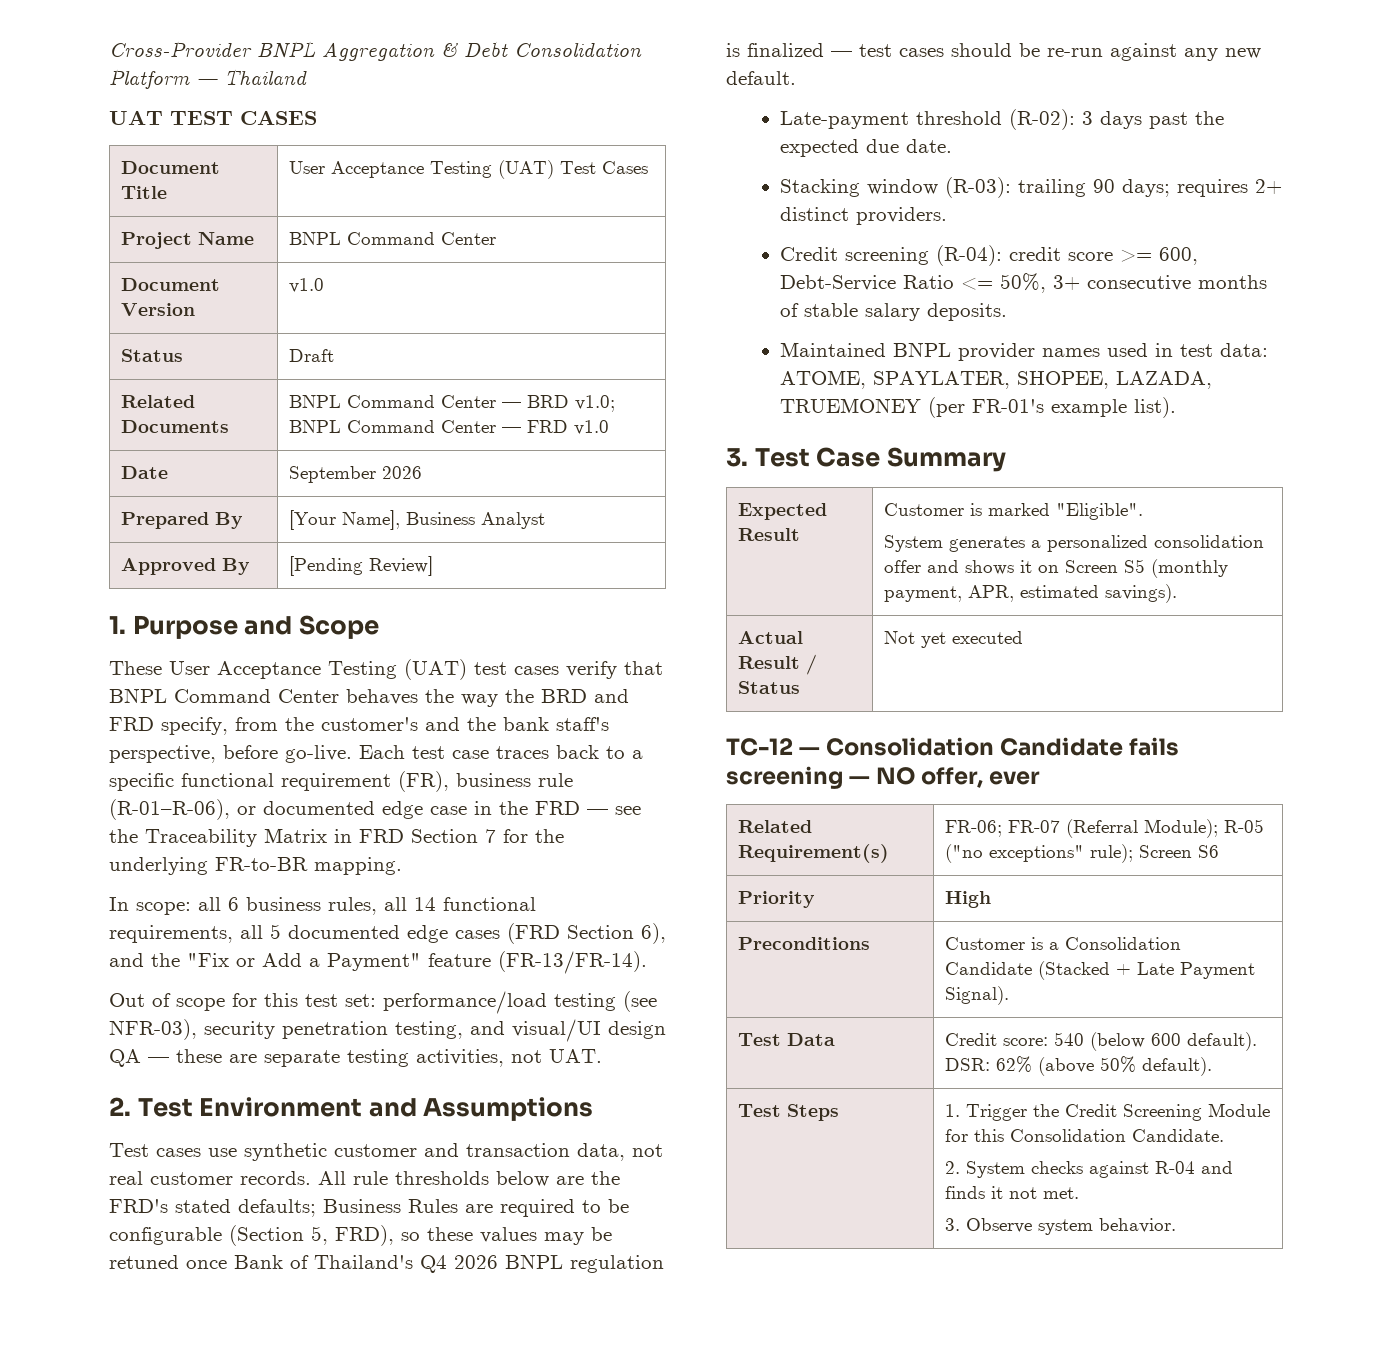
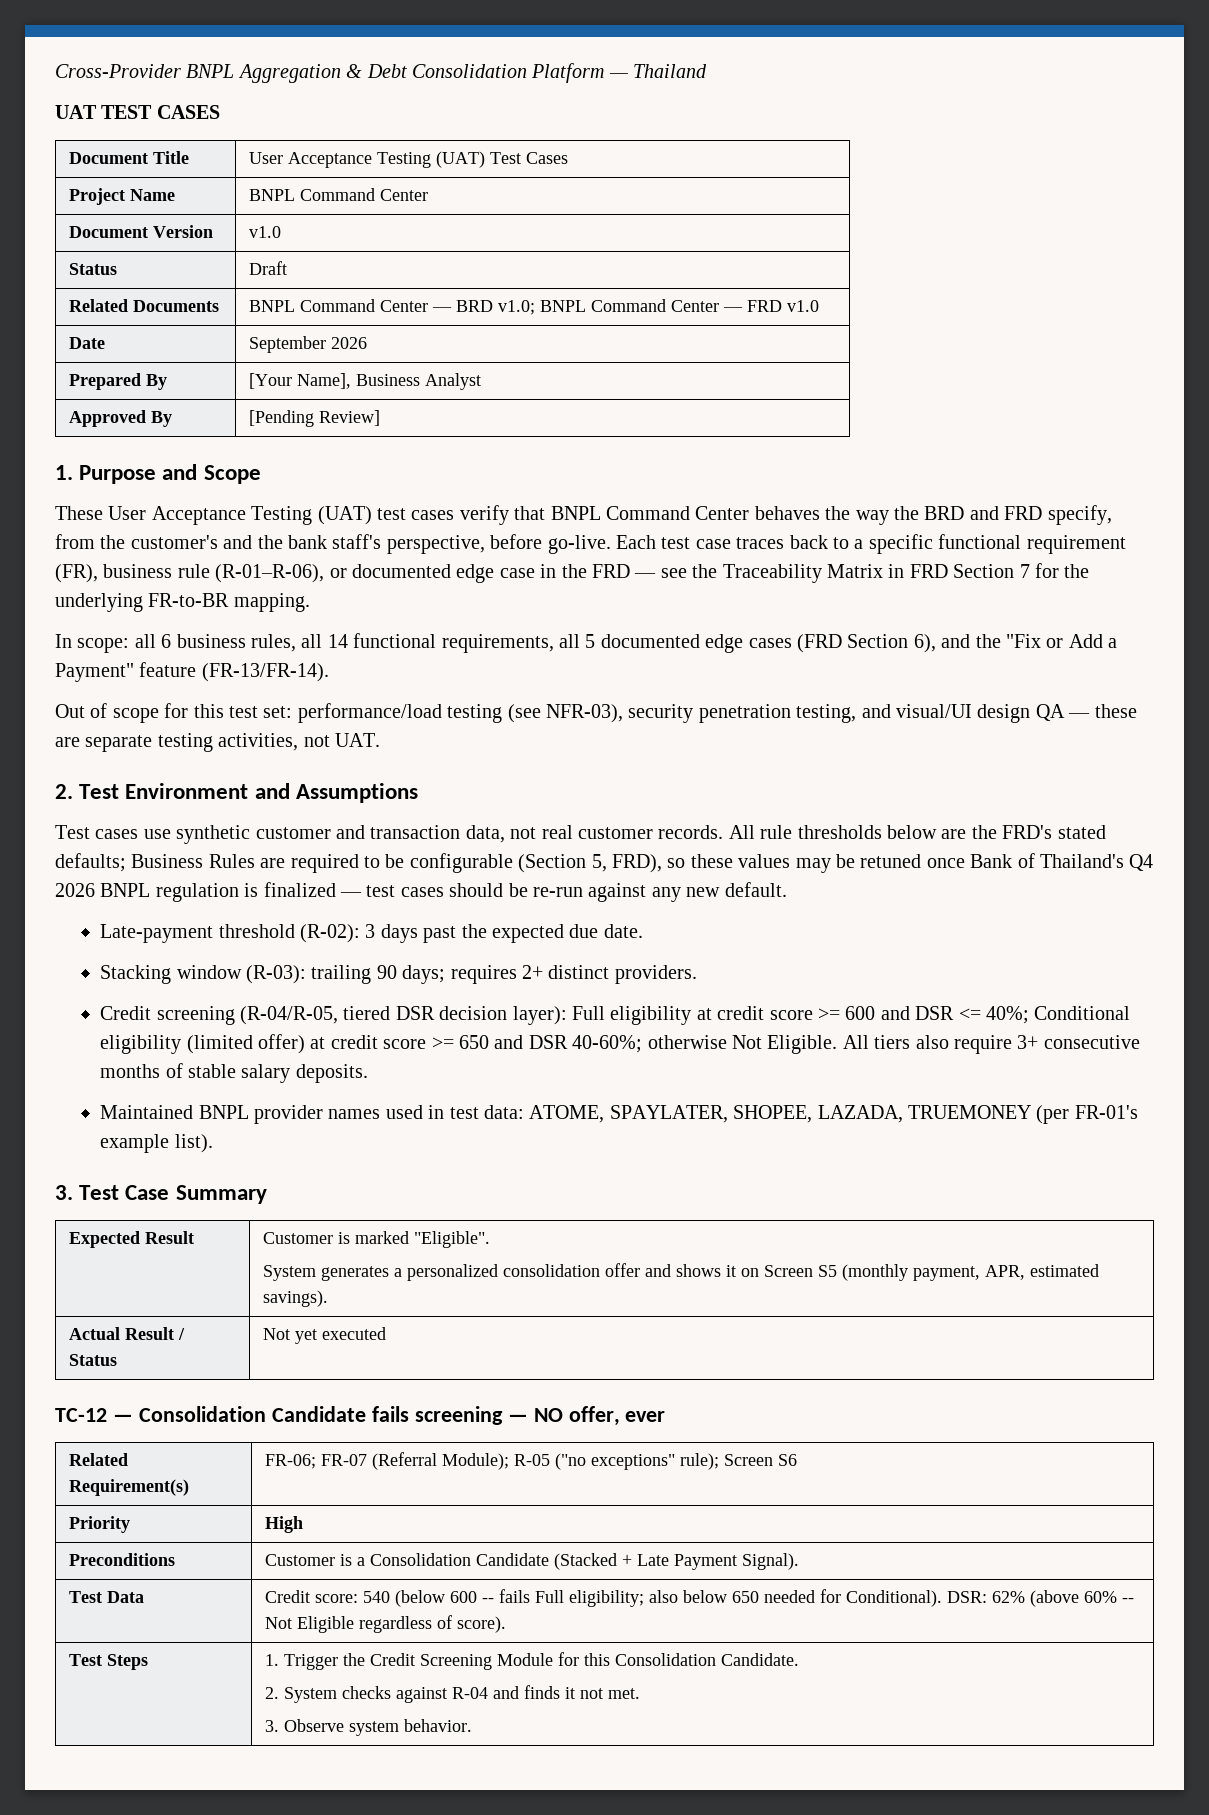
[936,245,1199,266] [780,273,1047,293] (R-04): credit score >= 600, Debt-Service Ratio <= 50%, -> [240,1006,1131,1025] [100,1034,1013,1054] (R-04/R-05, tiered DSR decision layer): Full eligibility at credit score >= 600 and DSR <= 40%; Conditional eligibility (limited offer) at credit score >= 650 and DSR 40-60%; otherwise Not Eligible. All tiers also require
[1187,1032,1258,1051] [945,1056,1213,1076] default). DSR: 62% (above 50% default). -> [482,1589,1135,1607] [265,1615,507,1633] -- fails Full eligibility; also below 650 needed for Conditional). DSR: 62% (above 60% -- Not Eligible regardless of score).

